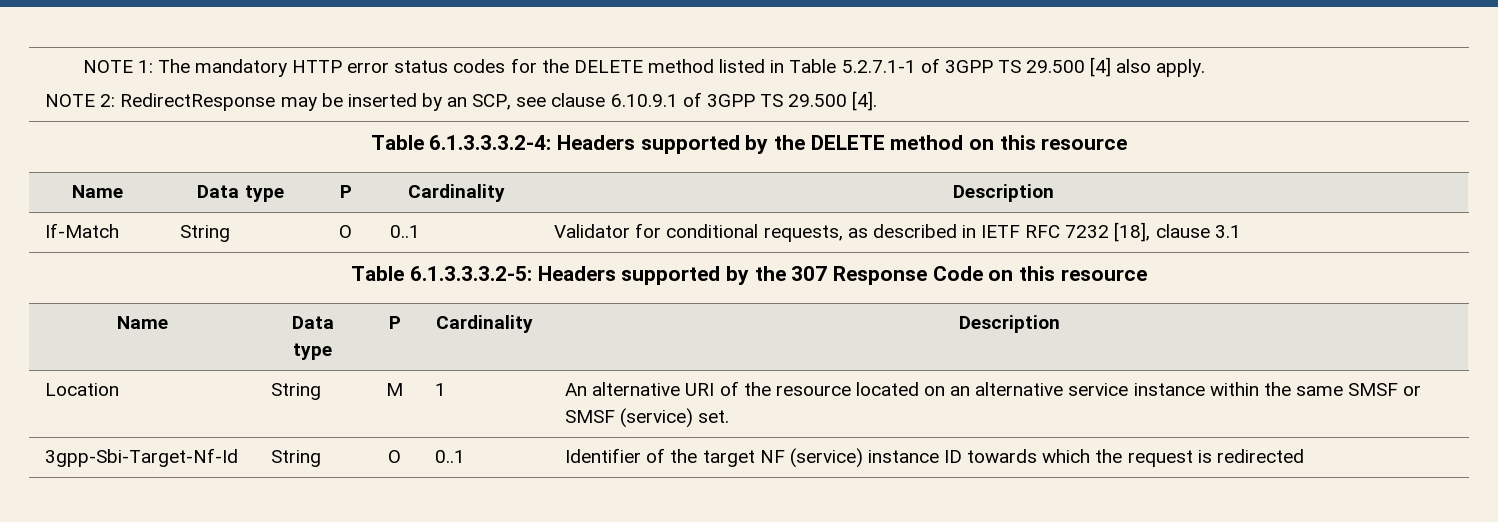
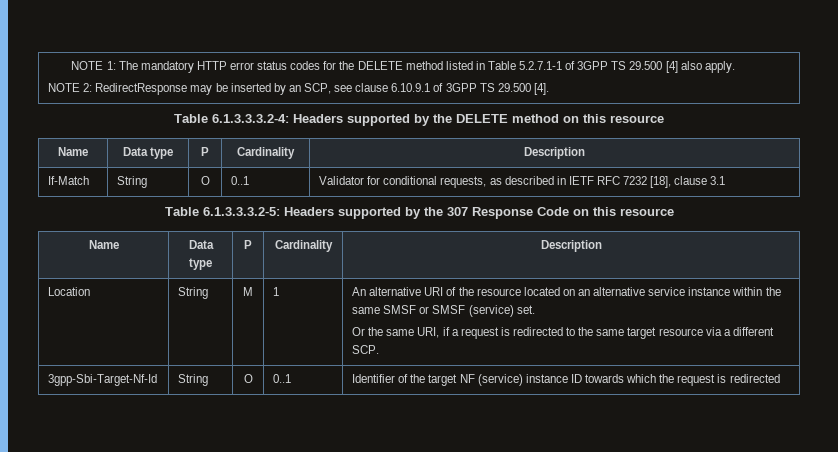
(730, 416) none -> [352,327,774,339] [352,345,380,354] // Or the same URI, if a request is redirected to the same target resource via a different SCP.

